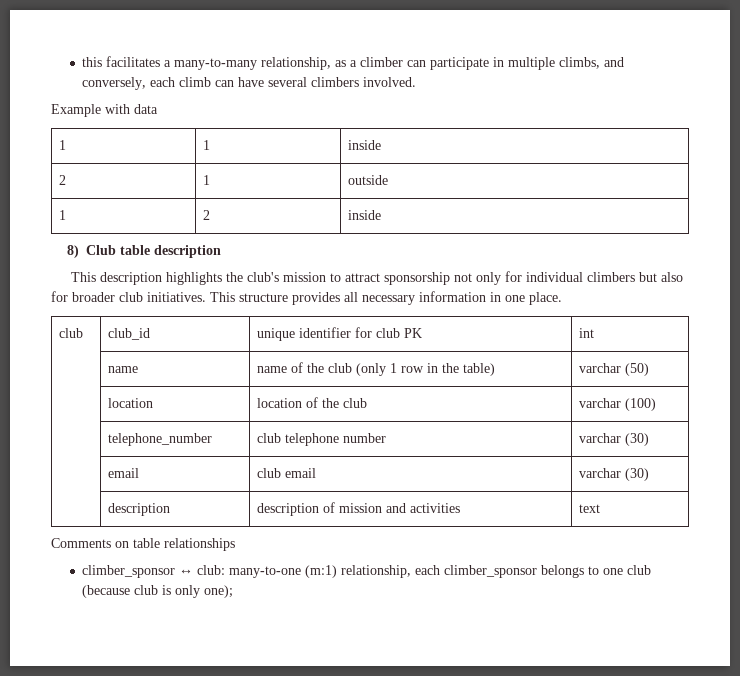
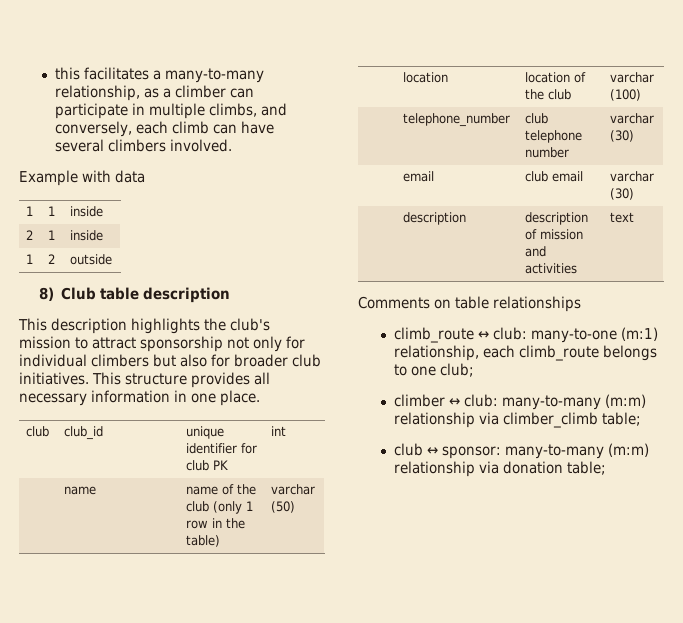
[347,175,388,185] outside -> [70,230,104,241] inside
[347,210,381,220] inside -> [70,254,113,265] outside
[82,565,176,578] climber_sponsor -> [393,327,474,343] climb_route
[444,565,538,578] climber_sponsor -> [518,345,599,361] climb_route
[627,565,652,575] [82,585,234,598] club (because club is only one); -> [439,363,474,377] [393,394,646,410] [393,412,641,428] [393,443,649,459] [393,461,606,477] club; // climber ↔ club: many-to-many (m:m) relationship via climber_climb table; // club ↔ sponsor: many-to-many (m:m) relationship via donation table;

